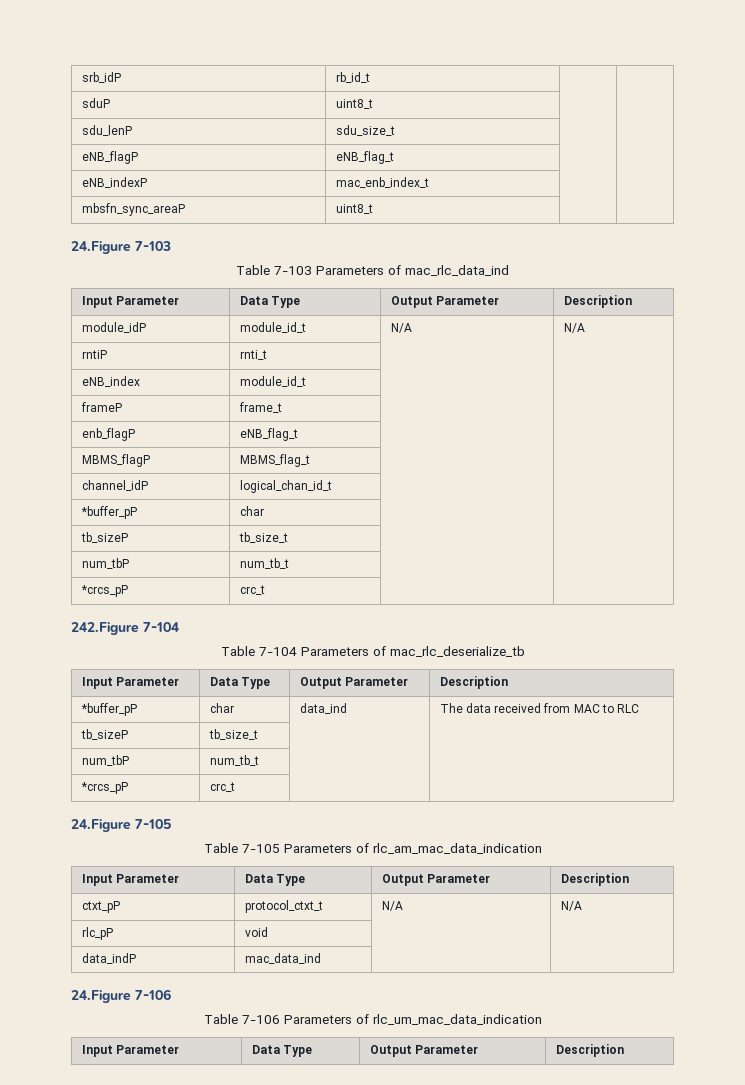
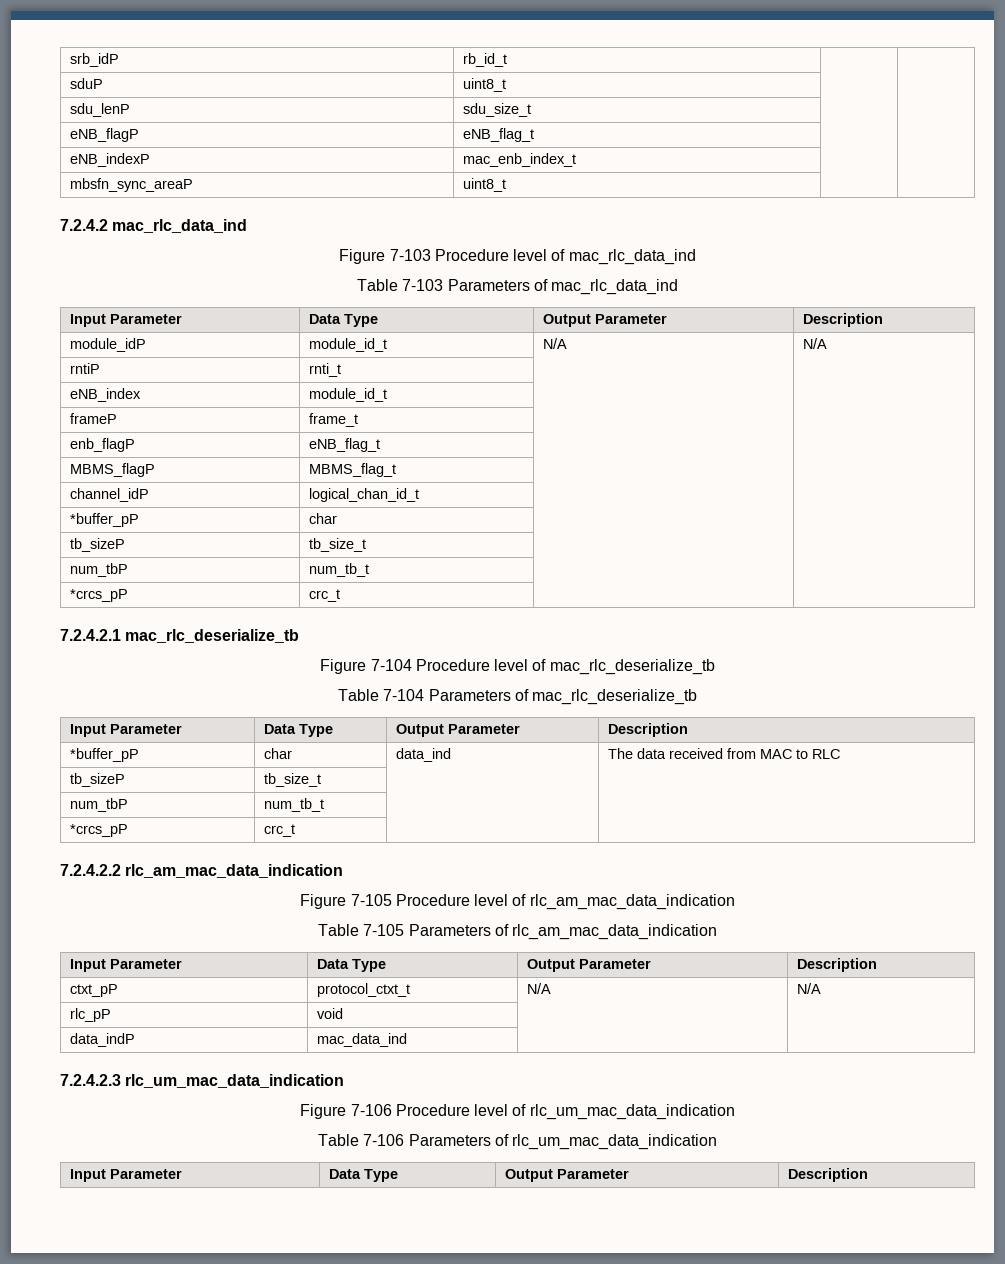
[71,241,171,254] 24.Figure 7-103 -> [60,219,248,233] [339,249,696,265] 7.2.4.2 mac_rlc_data_ind // Figure 7-103 Procedure level of mac_rlc_data_ind
[71,622,179,635] 242.Figure 7-104 -> [60,629,300,643] [320,659,715,675] 7.2.4.2.1 mac_rlc_deserialize_tb // Figure 7-104 Procedure level of mac_rlc_deserialize_tb
[71,819,171,832] 24.Figure 7-105 -> [60,864,344,878] [300,894,735,910] 7.2.4.2.2 rlc_am_mac_data_indication // Figure 7-105 Procedure level of rlc_am_mac_data_indication
[71,989,171,1003] 24.Figure 7-106 -> [60,1074,345,1088] [300,1104,735,1120] 7.2.4.2.3 rlc_um_mac_data_indication // Figure 7-106 Procedure level of rlc_um_mac_data_indication

